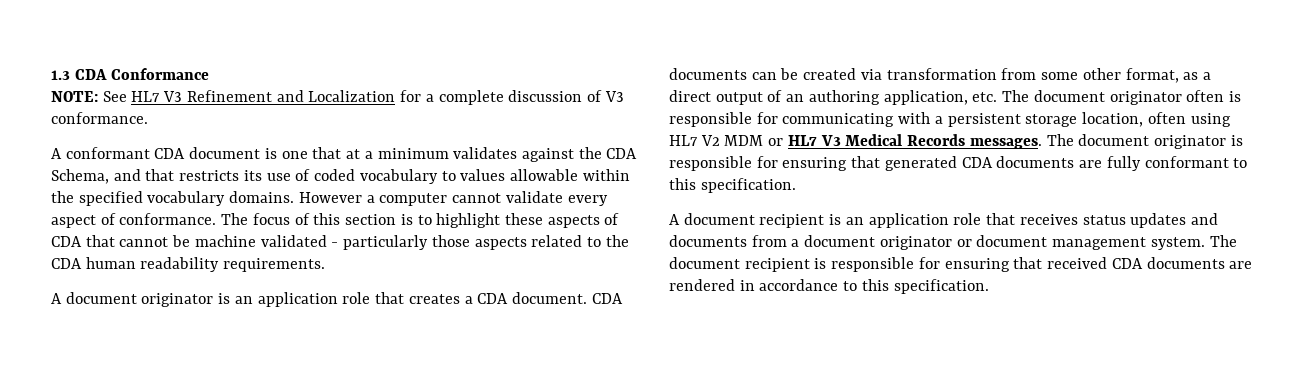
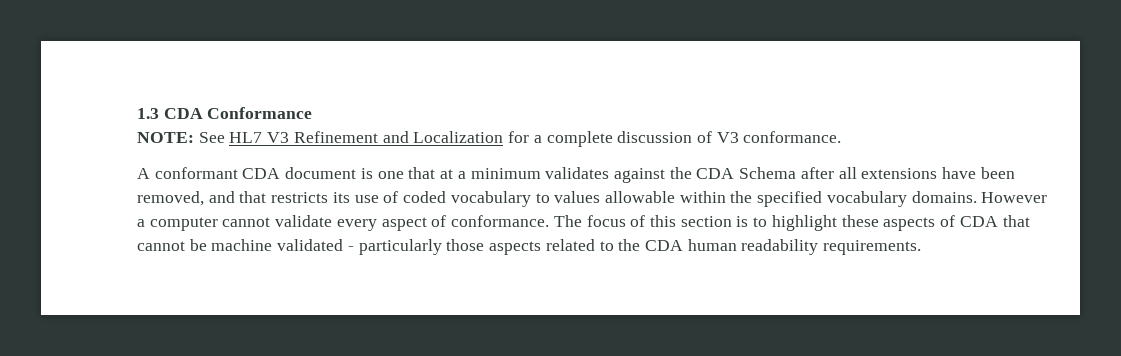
[51,169,109,184] Schema, -> [739,167,1015,179] [137,191,204,206] Schema after all extensions have been removed,
[51,292,623,307] [669,68,1211,83] [669,90,1241,105] [669,112,1231,127] [669,134,1243,149] [669,156,1248,171] [669,178,796,193] [669,213,1218,228] [669,235,1237,250] [669,257,1253,272] [669,279,989,294] // A document originator is an application role that creates a CDA document. CDA documents can be created via transformation from some other format, as a direct output of an authoring application, etc. The document originator often is responsible for communicating with a persistent storage location, often using HL7 V2 MDM or HL7 V3 Medical Records messages. The document originator is responsible for ensuring that generated CDA documents are fully conformant to this specification. // A document recipient is an application role that receives status updates and documents from a document originator or document management system. The document recipient is responsible for ensuring that received CDA documents are rendered in accordance to this specification. -> (922, 247) none

